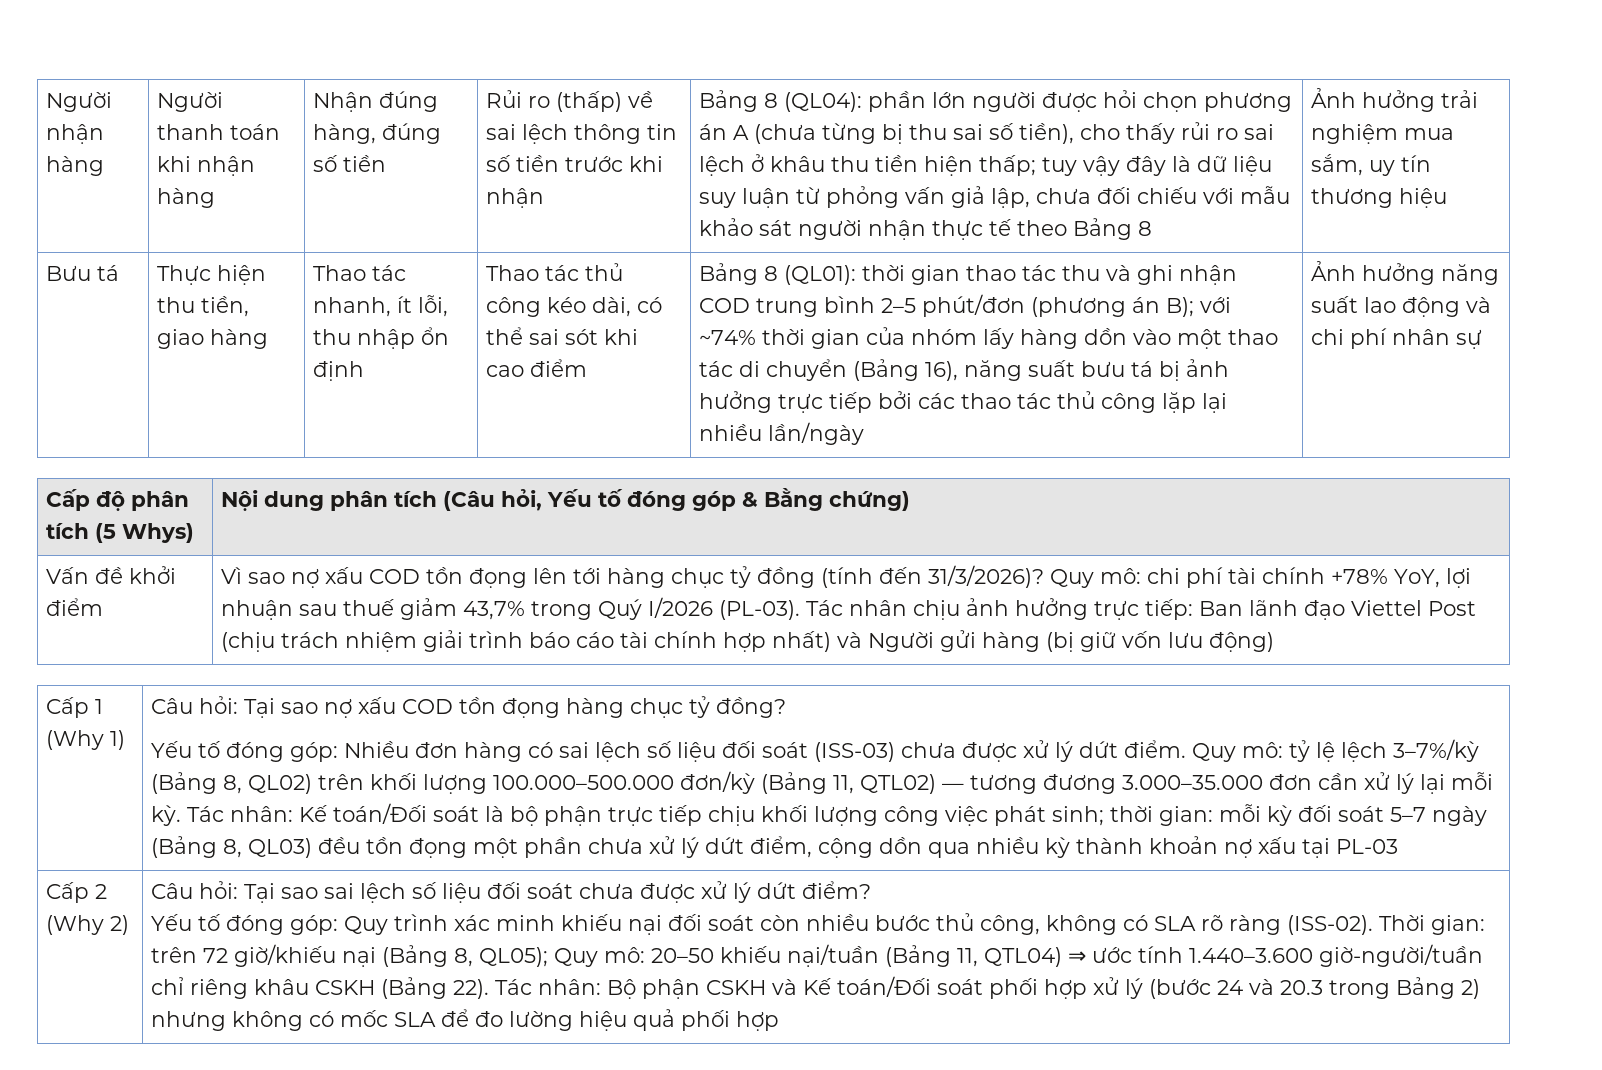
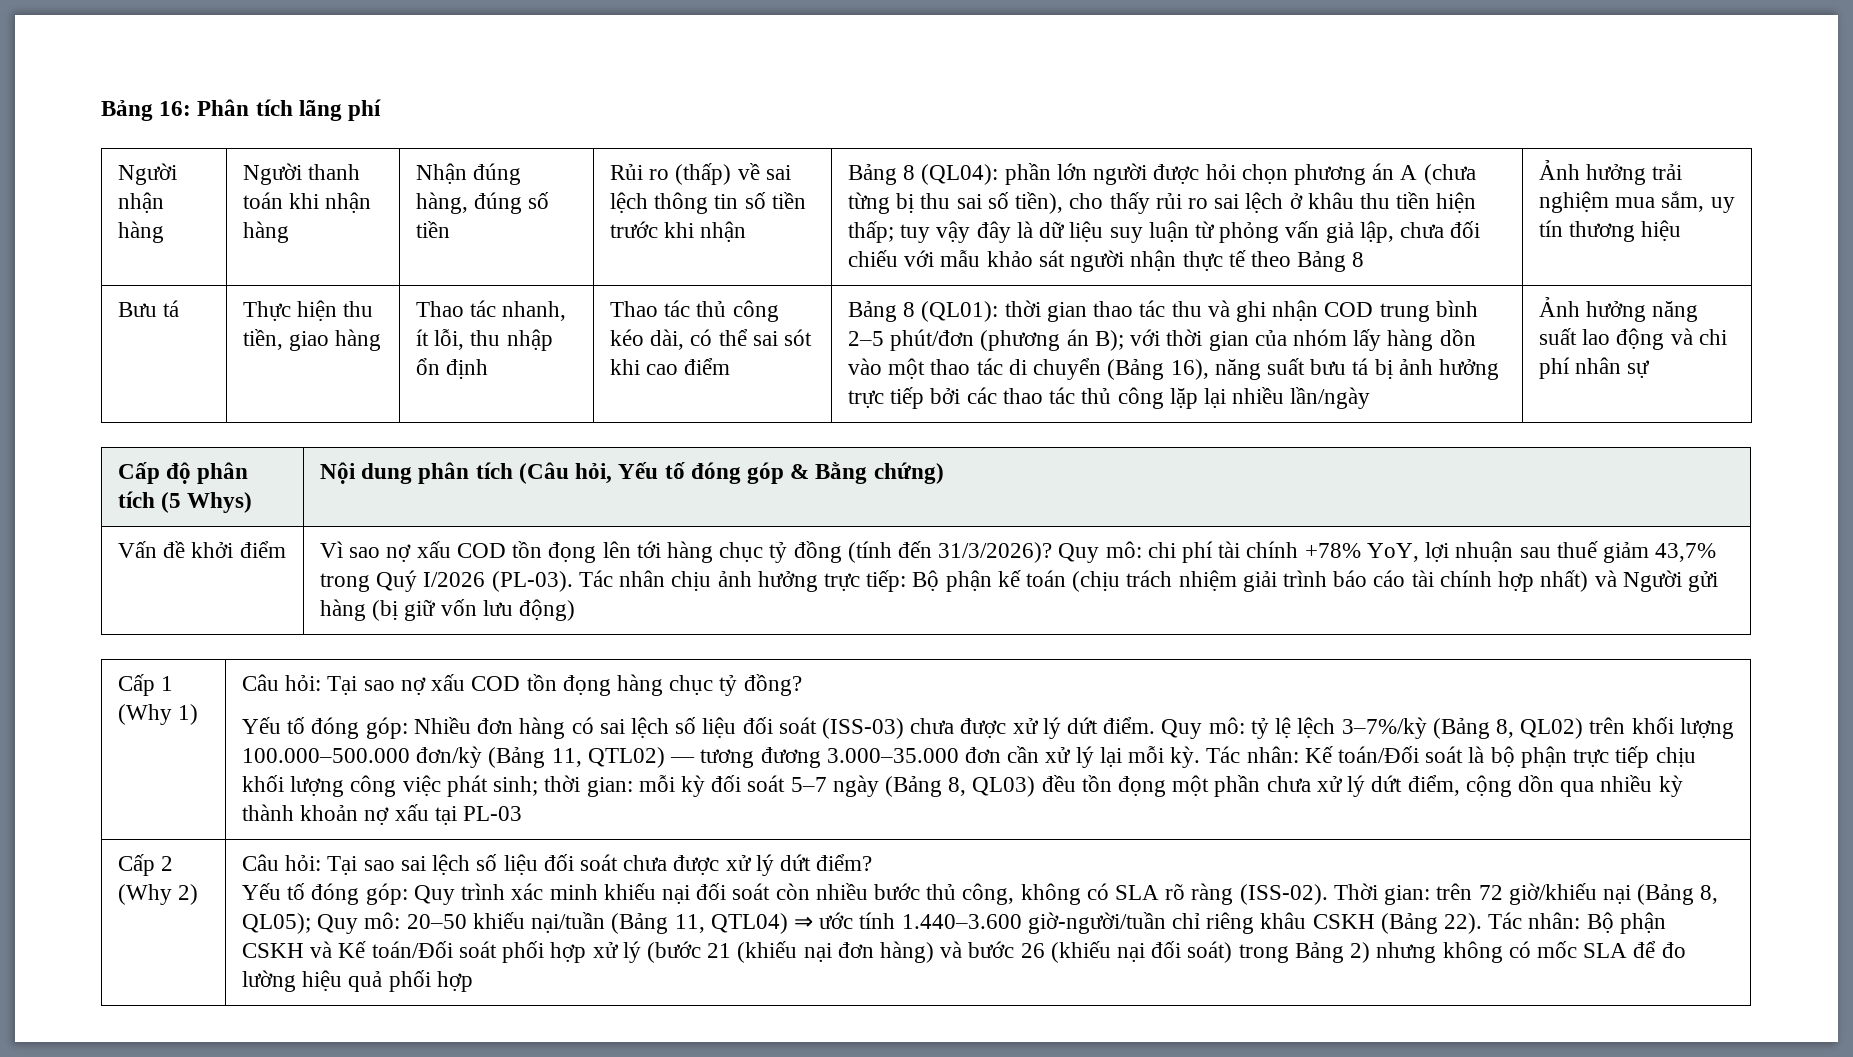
(46, 102) none -> [101,99,382,121] Bảng 16: Phân tích lãng phí //
[699,330,757,345] ~74% -> (1161, 337) none
[1199,600,1477,620] Ban lãnh đạo Viettel Post -> [912,570,1066,592] Bộ phận kế toán
[1217,979,1324,995] 24 và 20.3 -> [707,941,1233,963] 21 (khiếu nại đơn hàng) và bước 26 (khiếu nại đối soát)

